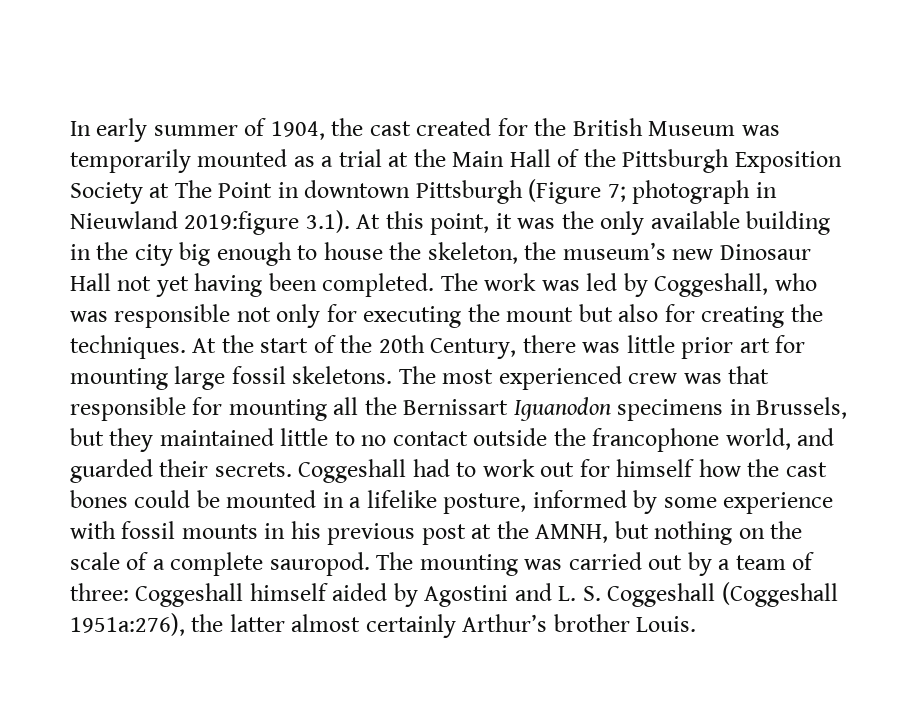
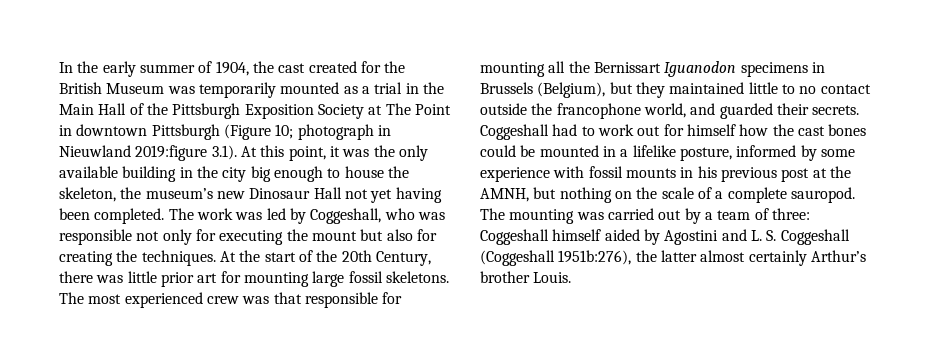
(91, 128) none -> [77,61,99,73] the
[388,152,409,167] at -> [405,83,419,94] in
[607,184,626,202] 7; -> [275,124,294,139] 10;
[756,397,848,419] Brussels, -> [480,82,606,98] Brussels (Belgium),
[70,613,185,636] 1951a:276), -> [558,250,632,265] 1951b:276),

